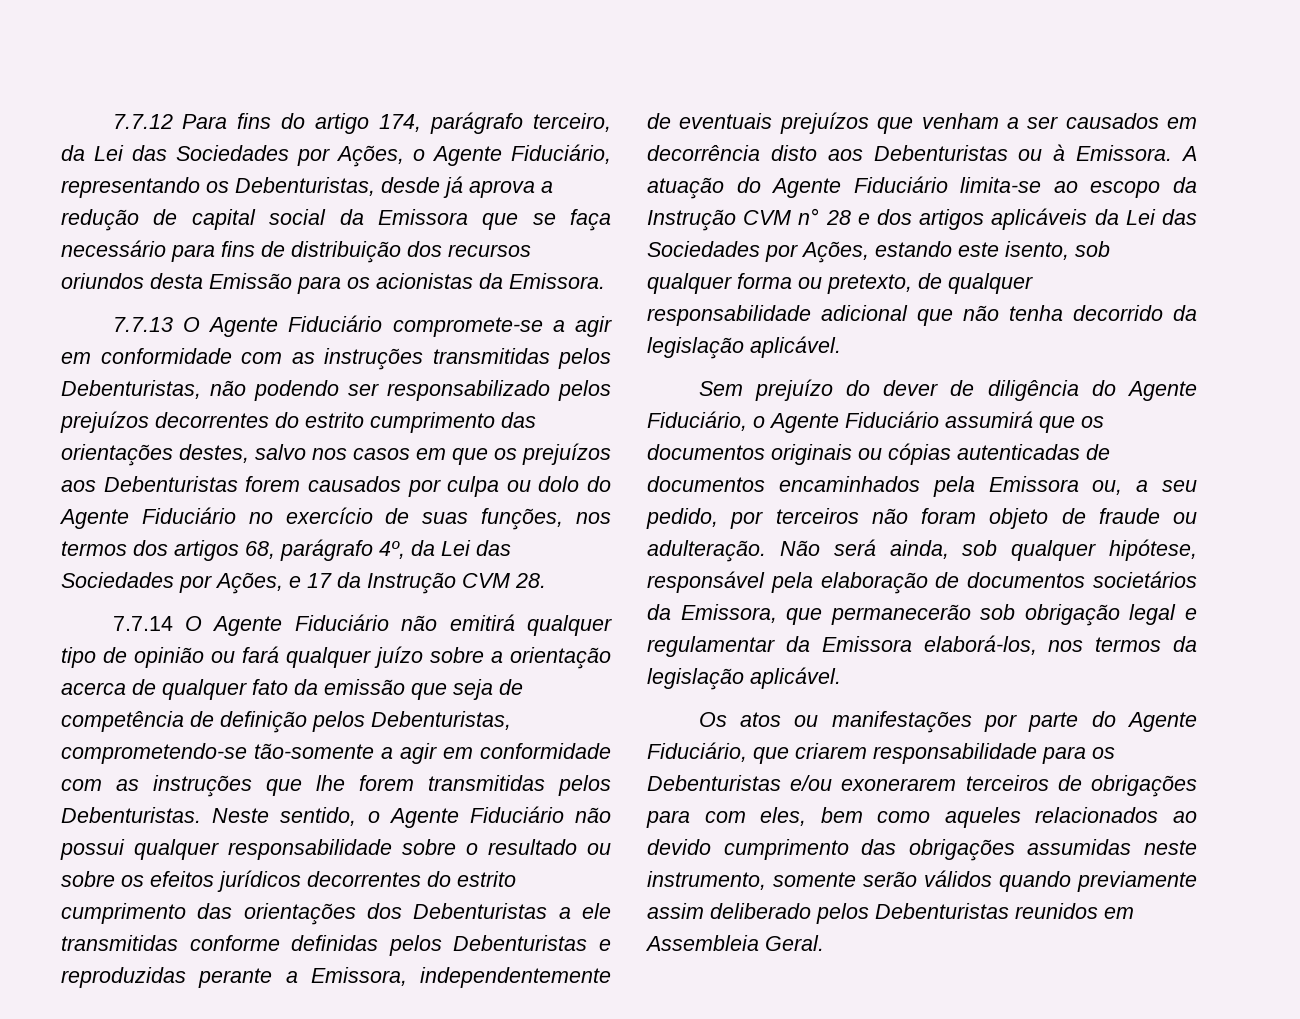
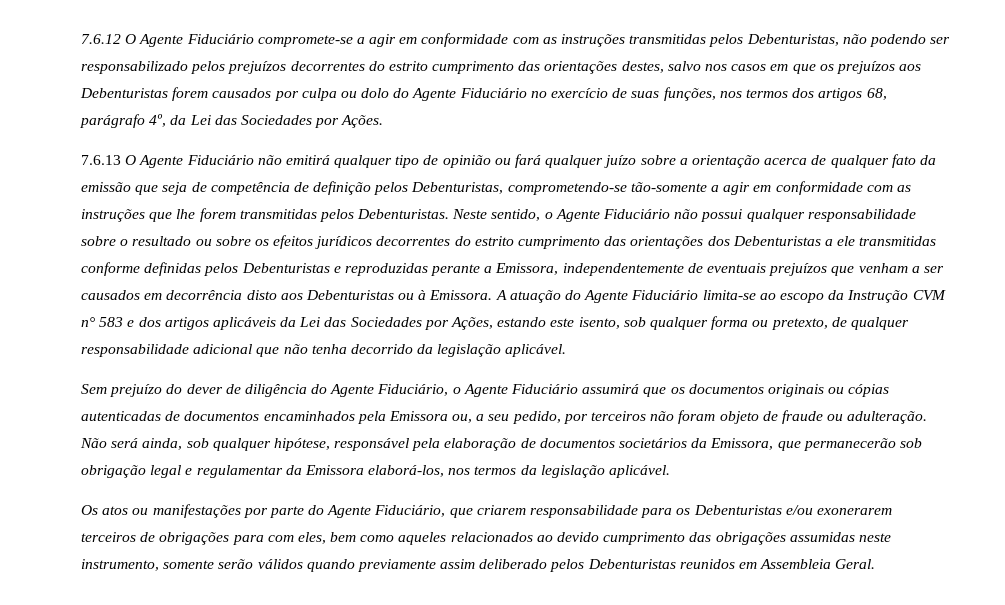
[112,112,611,134] [61,144,611,167] [61,176,553,198] [61,209,611,231] [61,240,531,263] [61,273,605,294] [112,317,173,332] 7.7.12 Para fins do artigo 174, parágrafo terceiro, da Lei das Sociedades por Ações, o Agente Fiduciário, representando os Debenturistas, desde já aprova a redução de capital social da Emissora que se faça necessário para fins de distribuição dos recursos oriundos desta Emissão para os acionistas da Emissora. // 7.7.13 -> [81,34,121,44] 7.6.12
[215,572,546,594] [112,616,173,631] Ações, e 17 da Instrução CVM 28. // 7.7.14 -> [341,115,384,128] [81,155,121,165] Ações. // 7.6.13
[825,210,851,225] 28 -> [99,317,124,327] 583

